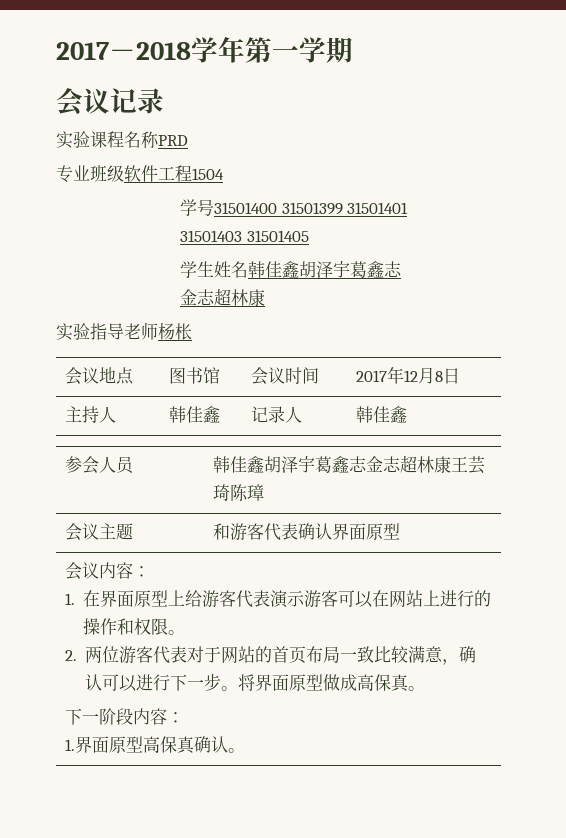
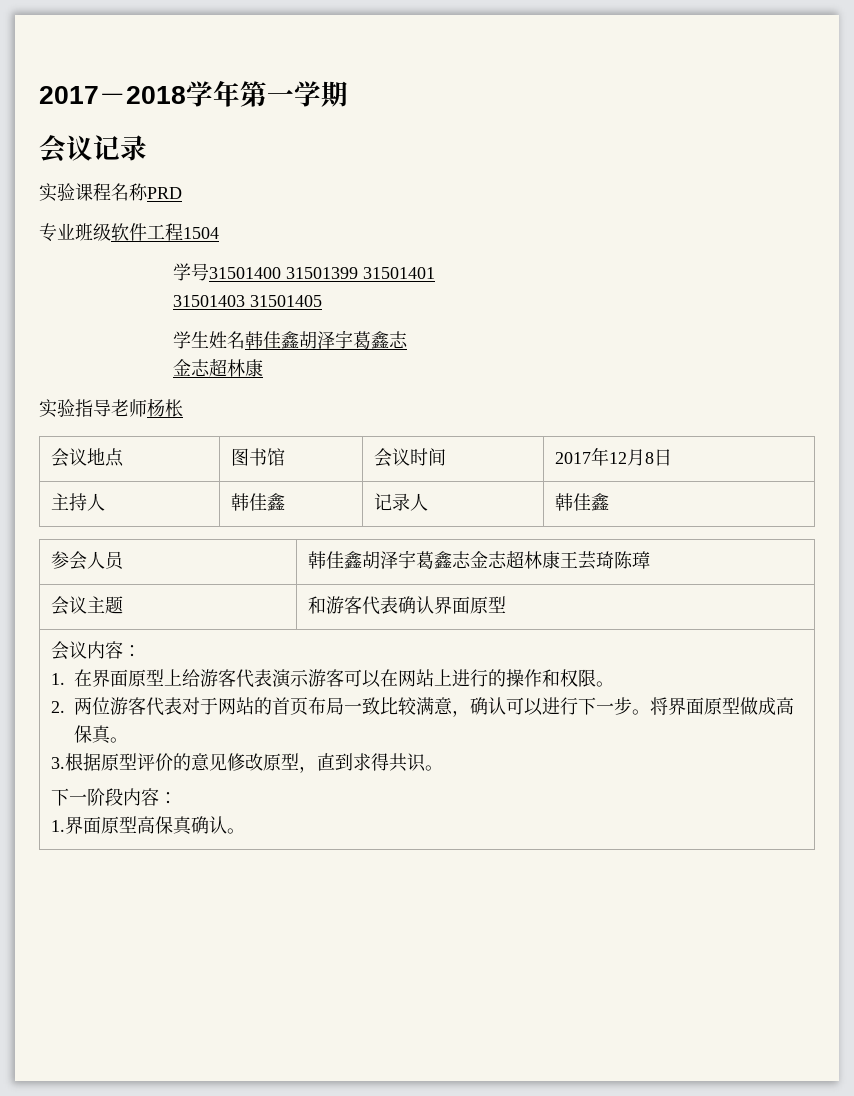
(426, 688) none -> [50,753,443,773] // 3.根据原型评价的意见修改原型，直到求得共识。

